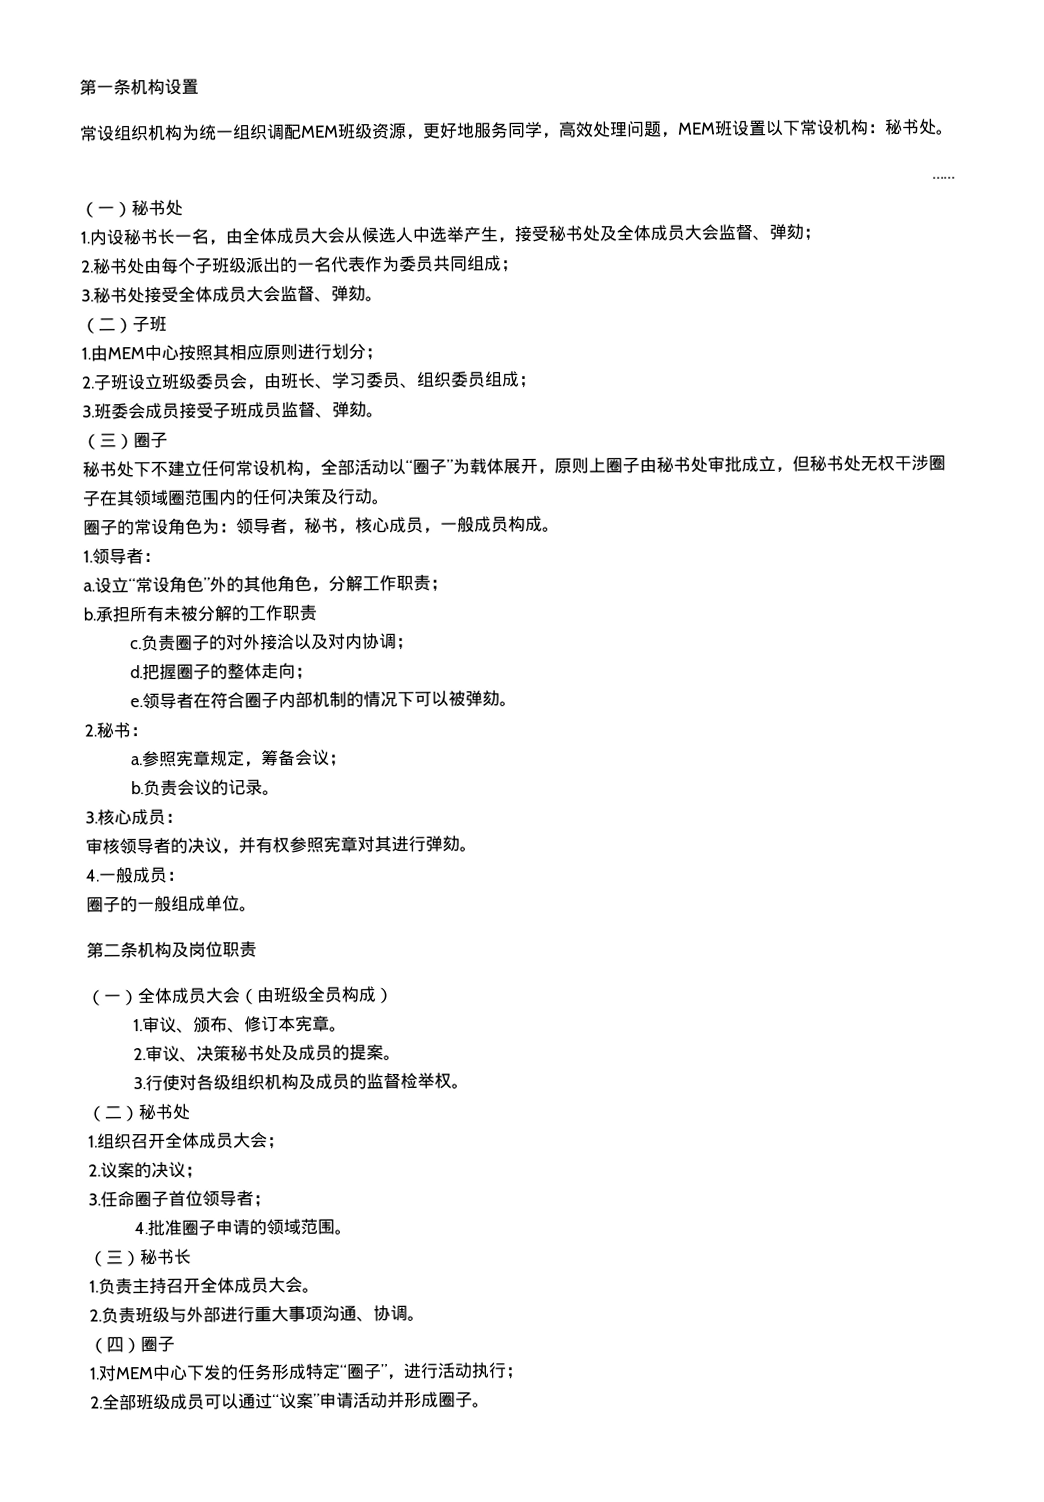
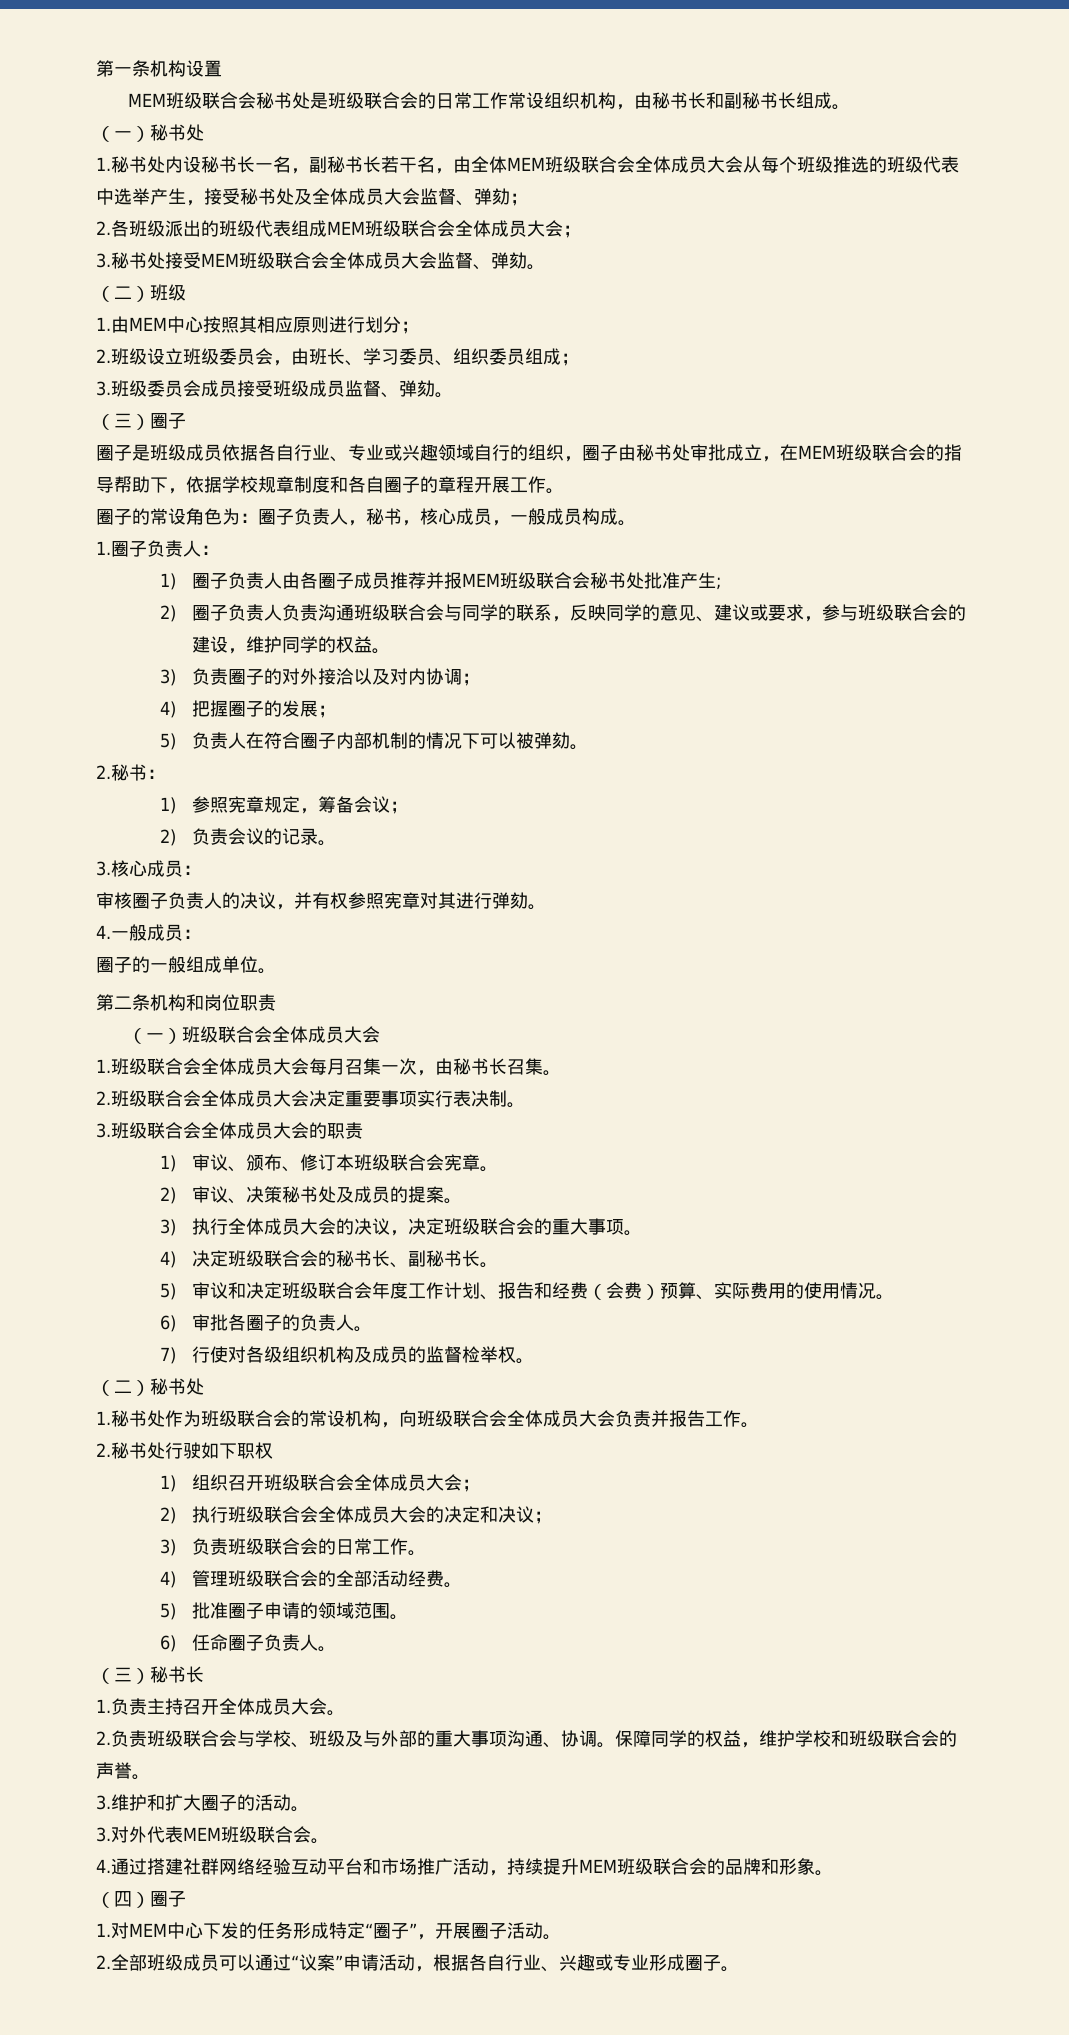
[79,118,954,142] [932,176,955,179] 常设组织机构为统一组织调配MEM班级资源，更好地服务同学，高效处理问题，MEM班设置以下常设机构：秘书处。 // …… -> [127,92,850,110] MEM班级联合会秘书处是班级联合会的日常工作常设组织机构，由秘书长和副秘书长组成。
(90, 237) none -> [111,156,165,173] 秘书处
[225,226,413,245] 由全体成员大会从候选人 -> [309,156,959,174] 副秘书长若干名，由全体MEM班级联合会全体成员大会从每个班级推选的班级代表
[93,255,502,275] 秘书处由每个子班级派出的一名代表作为委员共同组成 -> [111,220,563,237] 各班级派出的班级代表组成MEM班级联合会全体成员大会
(179, 294) none -> [201,252,329,269] MEM班级联合会
[132,315,167,333] 子班 -> [150,284,186,301] 班级
[93,374,129,391] 子班 -> [111,348,147,365] 班级
[111,403,129,420] 委 -> [129,380,183,397] 级委员
[213,402,248,419] 子班 -> [273,380,309,397] 班级
[82,457,606,478] 秘书处下不建立任何常设机构，全部活动以“圈子”为载体展开，原则上 -> [96,444,582,462] 圈子是班级成员依据各自行业、专业或兴趣领域自行的组织，
[792,454,946,472] [82,488,373,507] 但秘书处无权干涉圈子在其领域圈范围内的任何决策及行动 -> [780,444,962,461] [96,476,546,494] 在MEM班级联合会的指导帮助下，依据学校规章制度和各自圈子的章程开展工作
[236,517,288,535] 领导者 -> [258,508,348,525] 圈子负责人
[92,548,161,565] [83,574,448,594] [83,604,317,623] [129,640,142,650] 领导者： // a.设立“常设角色”外的其他角色，分解工作职责； // b.承担所有未被分解的工作职责 // c. -> [111,540,219,557] [159,572,721,590] [159,604,966,622] [191,636,390,654] [159,669,176,686] 圈子负责人： // 1)圈子负责人由各圈子成员推荐并报MEM班级联合会秘书处批准产生; // 2)圈子负责人负责沟通班级联合会与同学的联系，反映同学的意见、建议或要求，参与班级联合会的建设，维护同学的权益。 // 3)
[129,665,143,679] d. -> [159,701,176,718] 4)
[226,662,313,680] [129,692,194,710] 整体走向； // e.领导者 -> [281,700,336,718] [159,732,246,750] 发展； // 5)负责人
[130,756,143,766] a. -> [159,797,176,814] 1)
[130,781,144,795] b. -> [159,829,176,846] 2)
[119,837,171,855] 领导者 -> [132,892,222,909] 圈子负责人
[171,941,189,958] 及 -> [186,994,204,1011] 和
[137,986,394,1005] [132,1019,143,1032] 全体成员大会（由班级全员构成） // 1. -> [181,1026,380,1043] [96,1058,561,1076] [96,1090,525,1108] [96,1122,363,1139] [159,1155,176,1172] 班级联合会全体成员大会 // 1.班级联合会全体成员大会每月召集一次，由秘书长召集。 // 2.班级联合会全体成员大会决定重要事项实行表决制。 // 3.班级联合会全体成员大会的职责 // 1)
(296, 1023) none -> [353,1154,444,1171] 班级联合会
[132,1048,146,1061] 2. -> [159,1187,176,1204] 2)
[132,1077,146,1090] 3. -> [159,1218,642,1236] [159,1250,498,1268] [159,1282,894,1300] [159,1314,372,1332] [159,1347,176,1364] 3)执行全体成员大会的决议，决定班级联合会的重大事项。 // 4)决定班级联合会的秘书长、副秘书长。 // 5)审议和决定班级联合会年度工作计划、报告和经费（会费）预算、实际费用的使用情况。 // 6)审批各圈子的负责人。 // 7)
[97,1132,285,1150] [88,1161,203,1179] [88,1190,271,1208] [133,1222,148,1235] 组织召开全体成员大会； // 2.议案的决议； // 3.任命圈子首位领导者； // 4. -> [111,1410,759,1428] [96,1442,273,1459] [159,1474,480,1492] [159,1506,552,1524] [159,1538,426,1556] [159,1570,462,1588] [159,1603,176,1620] 秘书处作为班级联合会的常设机构，向班级联合会全体成员大会负责并报告工作。 // 2.秘书处行驶如下职权 // 1)组织召开班级联合会全体成员大会； // 2)执行班级联合会全体成员大会的决定和决议； // 3)负责班级联合会的日常工作。 // 4)管理班级联合会的全部活动经费。 // 5)
(352, 1232) none -> [159,1634,336,1652] // 6)任命圈子负责人。
[169,1306,255,1323] 与外部进行 -> [183,1730,435,1748] 联合会与学校、班级及与外部的
(425, 1318) none -> [615,1730,957,1748] [96,1762,150,1780] [96,1794,309,1812] [96,1826,329,1844] [96,1858,833,1876] 保障同学的权益，维护学校和班级联合会的声誉。 // 3.维护和扩大圈子的活动。 // 3.对外代表MEM班级联合会。 // 4.通过搭建社群网络经验互动平台和市场推广活动，持续提升MEM班级联合会的品牌和形象。
[403,1362,524,1380] 进行活动执行； -> [435,1922,561,1940] 开展圈子活动。
[387,1391,405,1409] 并 -> [415,1954,649,1972] ，根据各自行业、兴趣或专业

